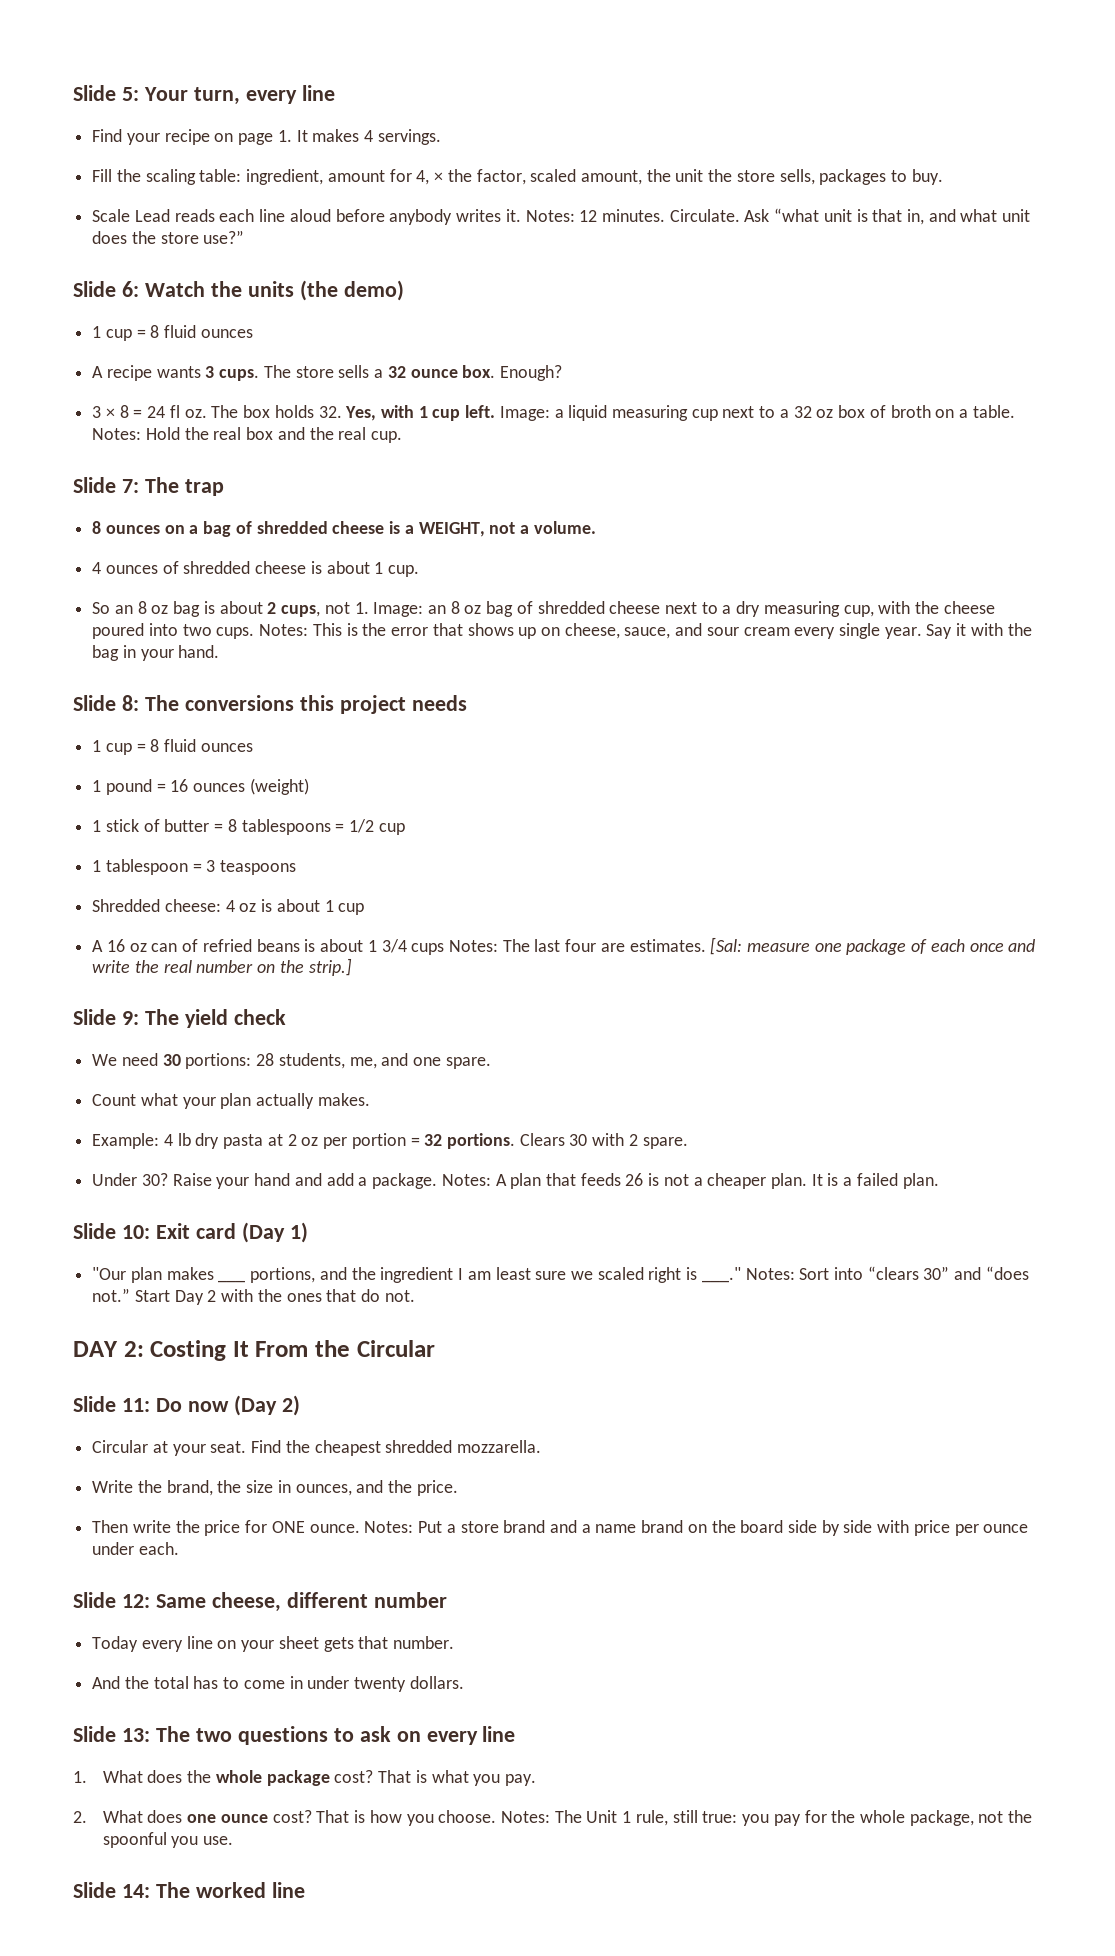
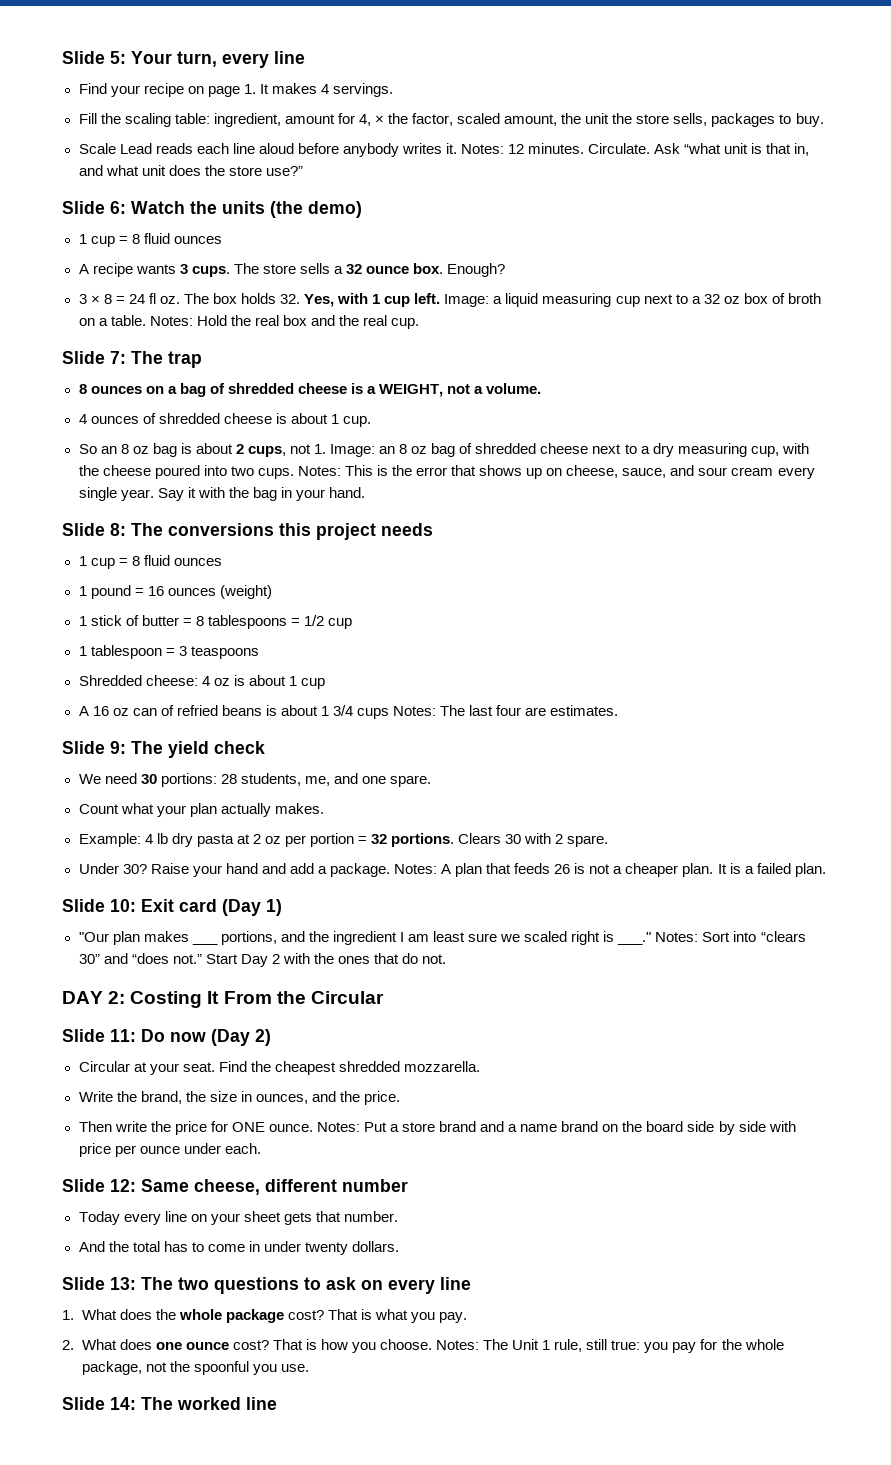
[710,937,1036,955] [92,958,352,976] [Sal: measure one package of each once and write the real number on the strip.] -> (619, 710) none

